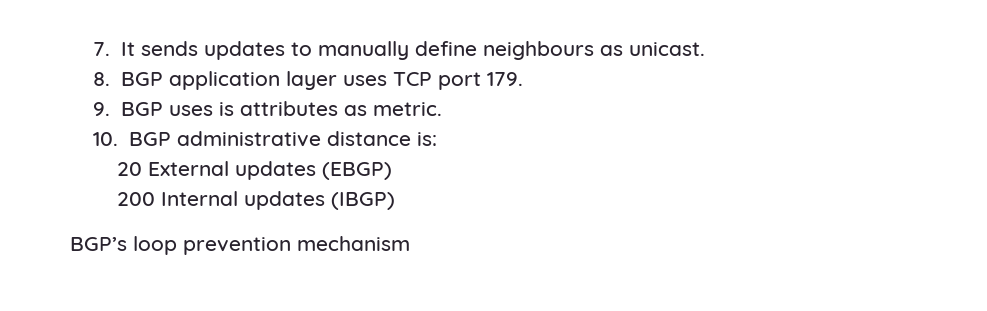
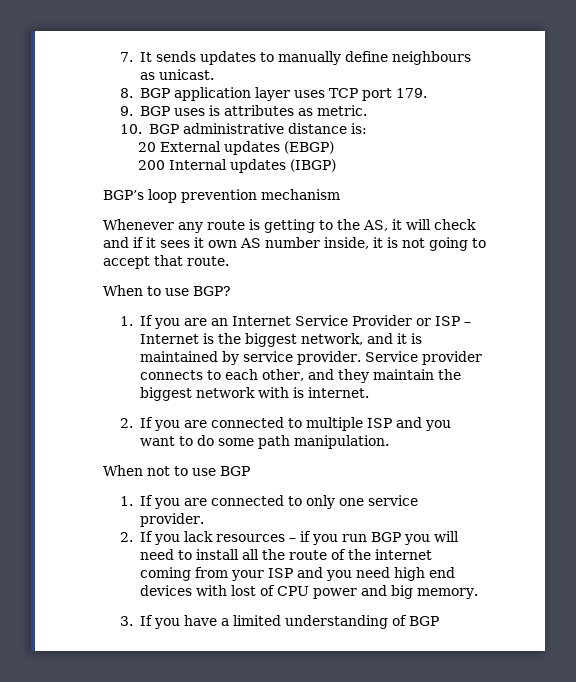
(410, 243) none -> [103,219,476,233] [103,237,486,251] [103,255,229,269] [103,285,231,296] [120,315,472,329] [140,333,423,347] [140,351,483,365] [140,369,462,383] [140,387,370,401] [120,417,452,431] [140,435,390,449] [103,465,250,476] [120,495,419,509] [140,513,205,527] [120,531,460,545] [140,549,433,560] [140,567,456,581] [140,585,479,599] [120,615,440,629] // Whenever any route is getting to the AS, it will check and if it sees it own AS number inside, it is not going to accept that route. // When to use BGP? // 1. If you are an Internet Service Provider or ISP – Internet is the biggest network, and it is maintained by service provider. Service provider connects to each other, and they maintain the biggest network with is internet. // 2. If you are connected to multiple ISP and you want to do some path manipulation. // When not to use BGP // 1. If you are connected to only one service provider. // 2. If you lack resources – if you run BGP you will need to install all the route of the internet coming from your ISP and you need high end devices with lost of CPU power and big memory. // 3. If you have a limited understanding of BGP

